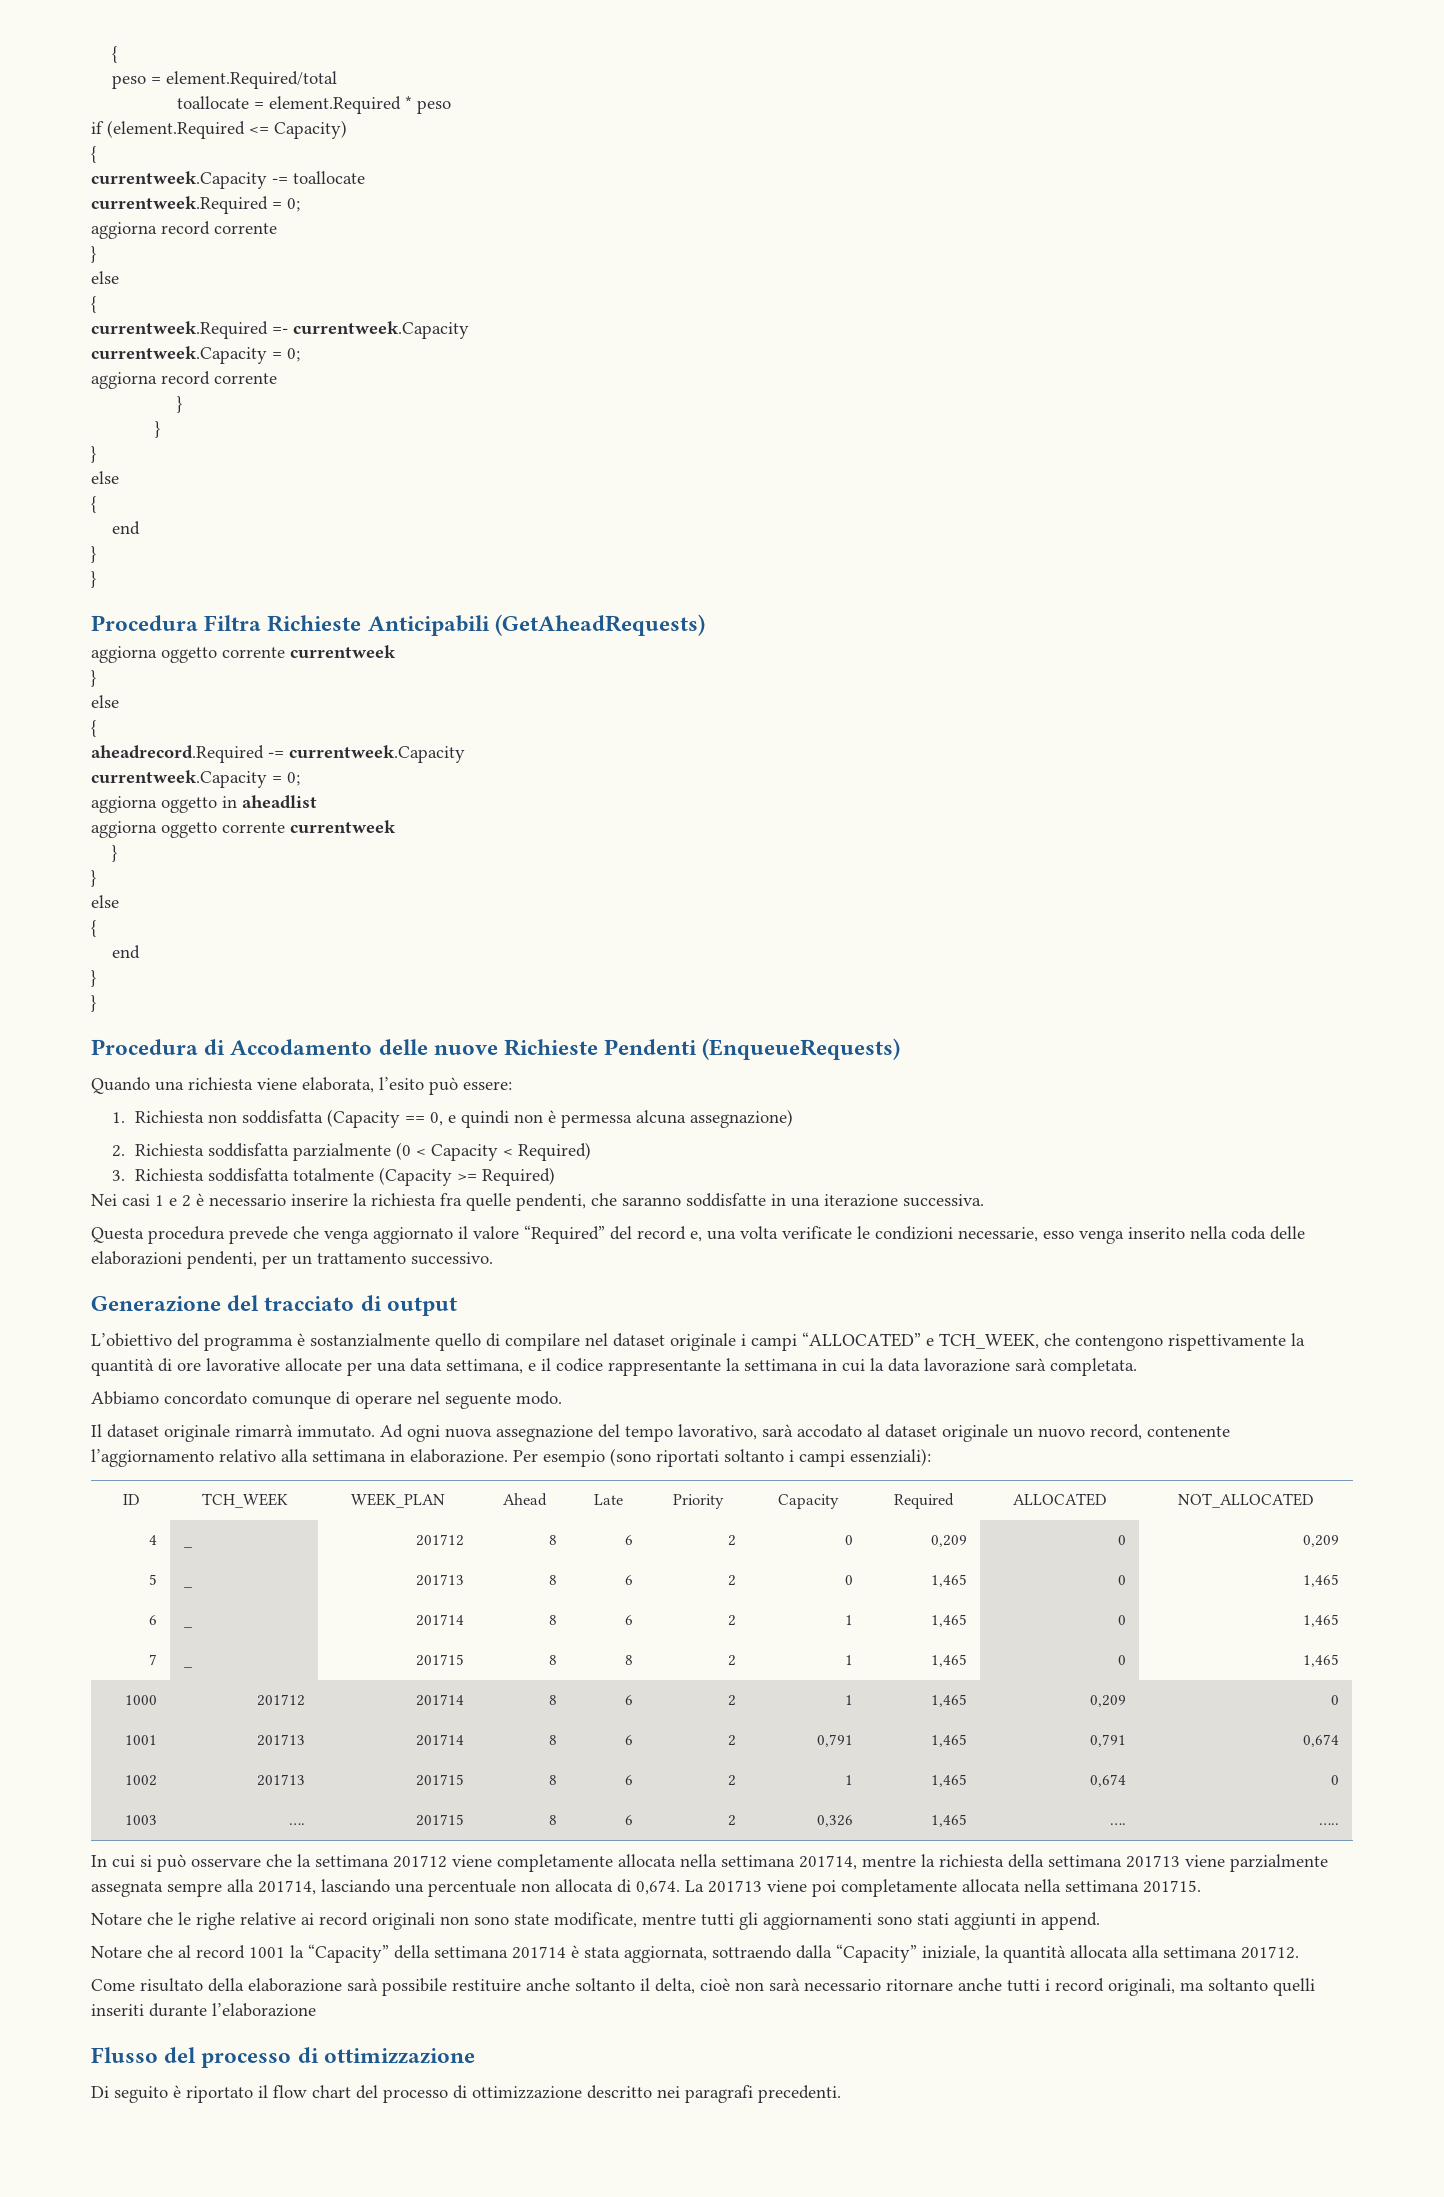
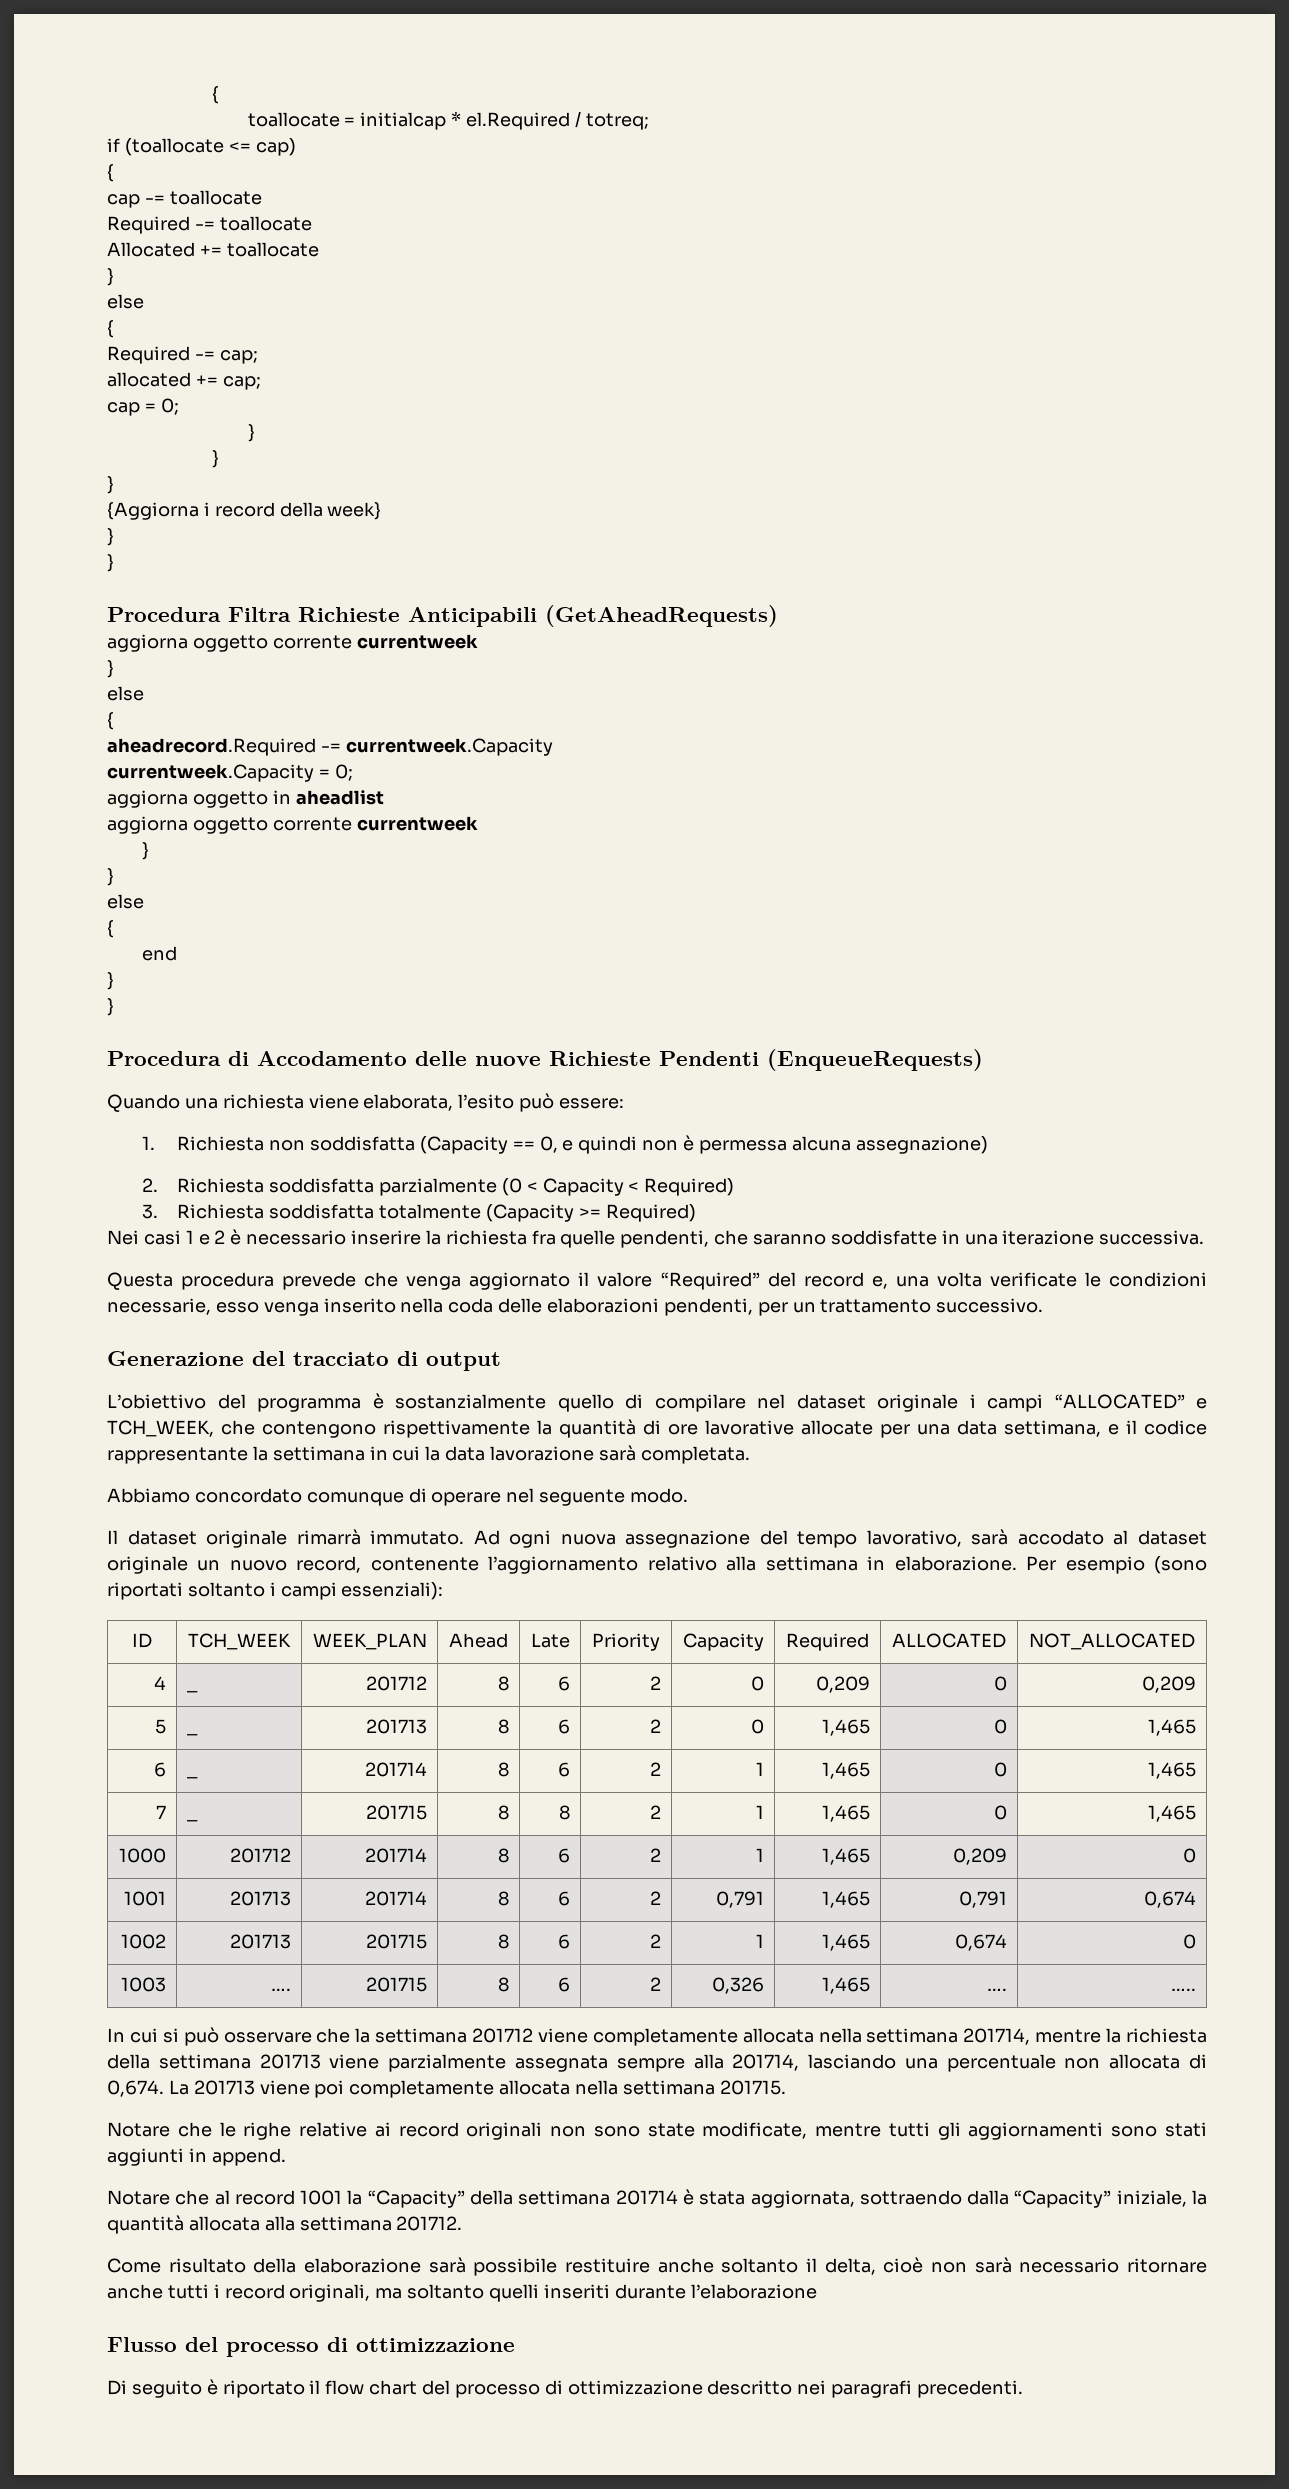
[112,46,118,63] [112,71,338,89] { // peso = element.Required/total -> [212,86,220,104] {
[268,96,451,114] [91,120,347,139] [91,146,96,163] [91,171,365,189] [91,196,300,214] [91,221,277,239] [91,246,96,263] [91,271,119,284] [91,296,96,313] [91,321,469,339] [91,346,300,364] [91,371,277,389] element.Required * peso // if (element.Required <= Capacity) // { // currentweek.Capacity -= toallocate // currentweek.Required = 0; // aggiorna record corrente // } // else // { // currentweek.Required =- currentweek.Capacity // currentweek.Capacity = 0; // aggiorna record corrente -> [360,111,649,130] [107,138,296,156] [107,164,114,182] [107,190,262,208] [107,216,312,234] [107,242,319,257] [107,268,114,286] [107,294,144,309] [107,320,114,338] [107,346,258,364] [107,372,261,390] [107,398,179,416] initialcap * el.Required / totreq; // if (toallocate <= cap) // { // cap -= toallocate // Required -= toallocate // Allocated += toallocate // } // else // { // Required -= cap; // allocated += cap; // cap = 0;
[91,471,119,484] [91,496,96,513] [112,521,141,535] else // { // end -> [107,502,382,520] {Aggiorna i record della week}

